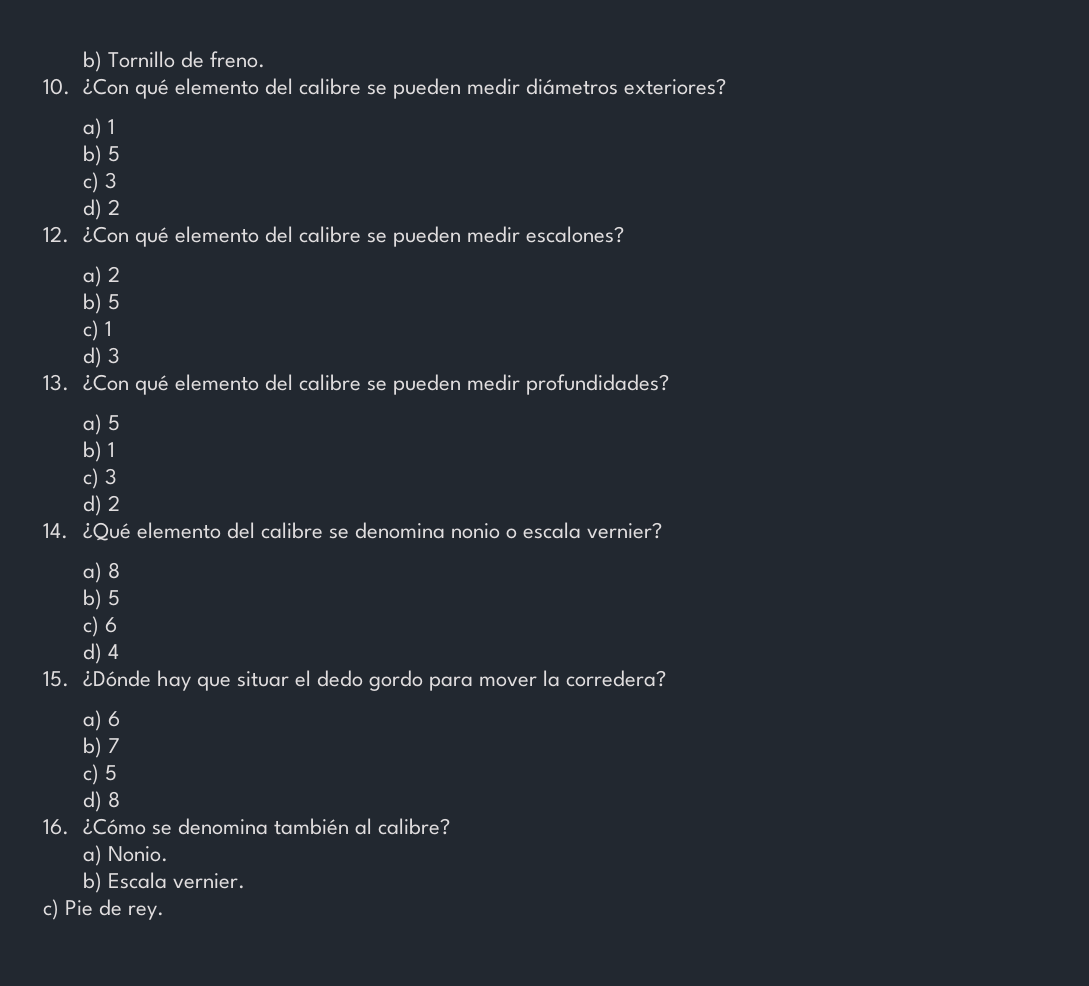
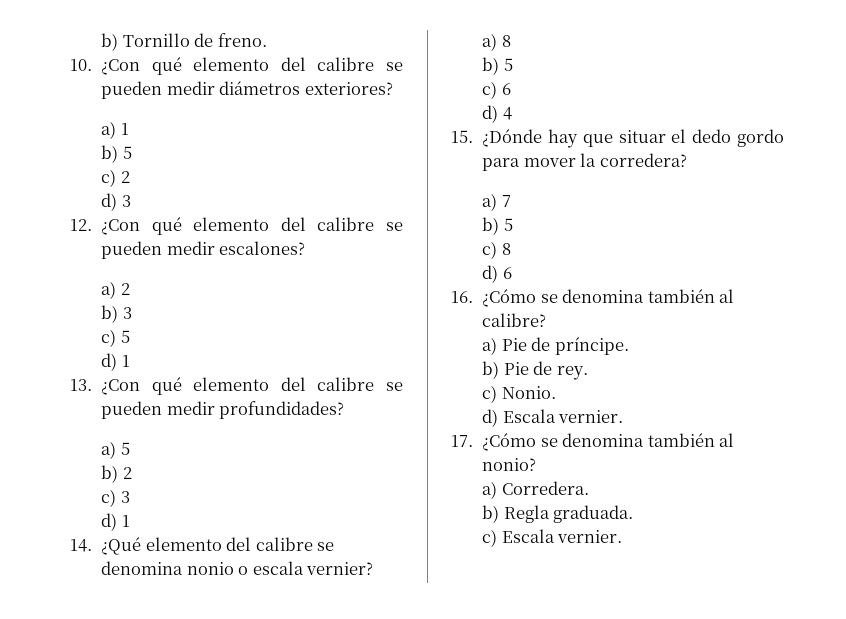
[104,172,117,189] [82,199,120,220] 3 // d) 2 -> [120,171,130,183] [101,193,131,211] 2 // d) 3
[107,294,120,310] [82,320,112,341] [82,347,120,368] 5 // c) 1 // d) 3 -> [122,307,132,319] [101,329,130,347] [101,353,130,371] 3 // c) 5 // d) 1
[107,442,115,457] [82,468,117,489] [82,495,120,516] 1 // c) 3 // d) 2 -> [122,467,132,479] [101,489,130,507] [101,513,130,531] 2 // c) 3 // d) 1
[107,711,120,727] [82,737,120,758] [82,764,117,785] [82,791,120,812] 6 // b) 7 // c) 5 // d) 8 -> [501,195,511,207] [482,217,513,235] [482,241,511,259] [482,265,512,283] 7 // b) 5 // c) 8 // d) 6
(102, 855) none -> [501,337,629,355] [482,361,588,380] [482,385,498,403] Pie de príncipe. // b) Pie de rey. // c)
[82,872,102,893] b) -> [482,409,499,427] d)
[43,899,165,920] c) Pie de rey. -> [451,433,735,451] [482,458,537,471] [482,481,589,499] [482,505,634,523] [482,529,623,547] 17. ¿Cómo se denomina también al nonio? // a) Corredera. // b) Regla graduada. // c) Escala vernier.

